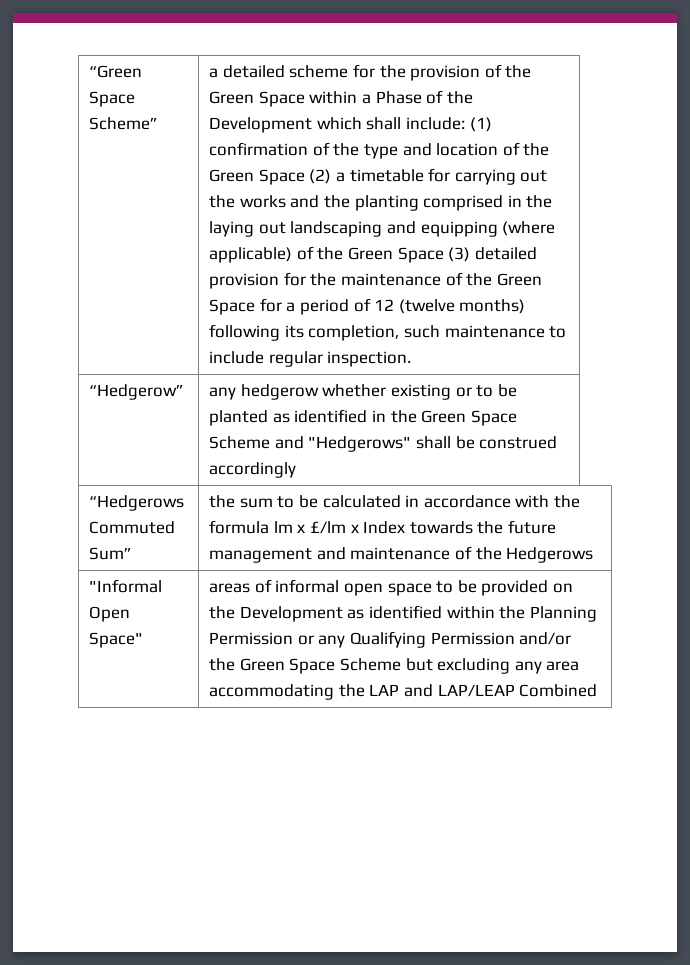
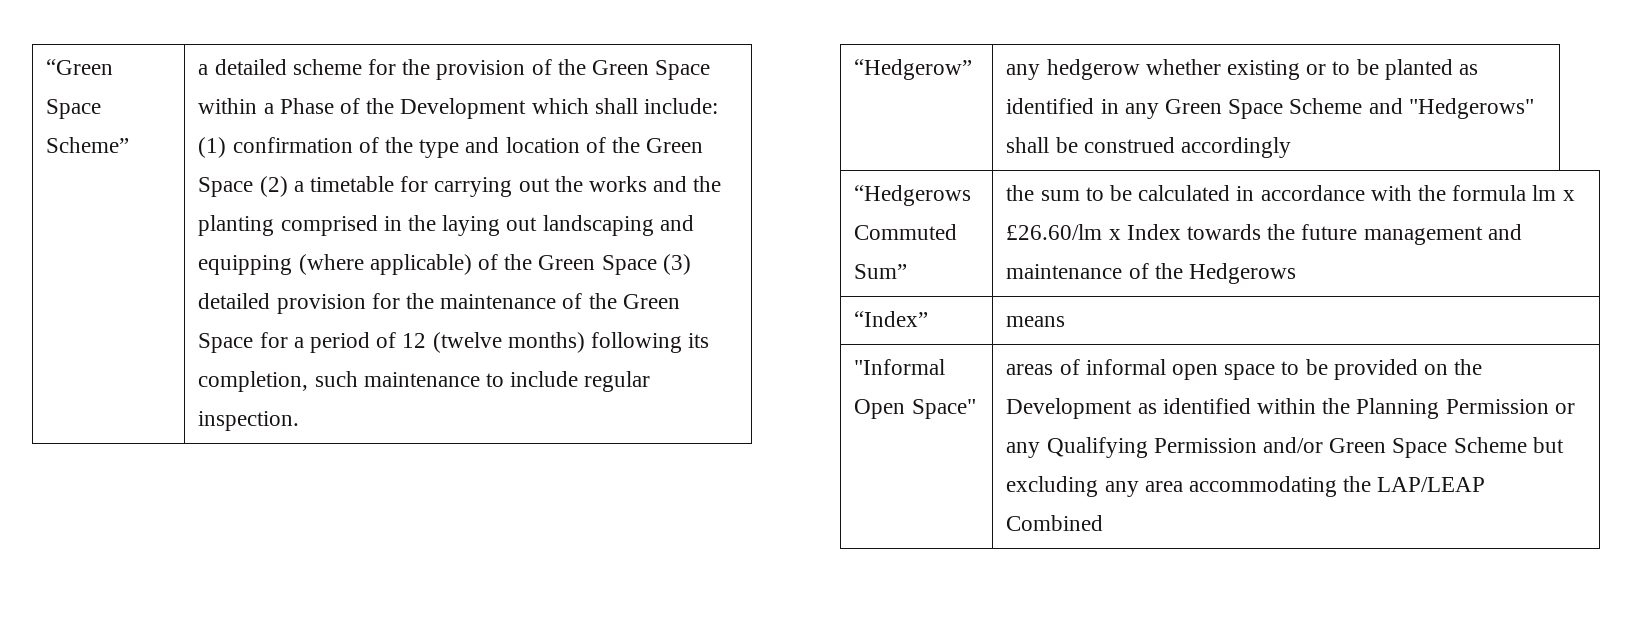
[390,410,417,423] the -> [1124,103,1159,119] any
[310,521,347,534] £/lm -> [1006,224,1103,240] £26.60/lm
(594, 555) none -> [854,311,929,327] [1006,316,1066,327] // “Index” | means
[209,658,236,671] the -> (1323, 445) none
[369,684,434,697] LAP and -> (1372, 484) none

